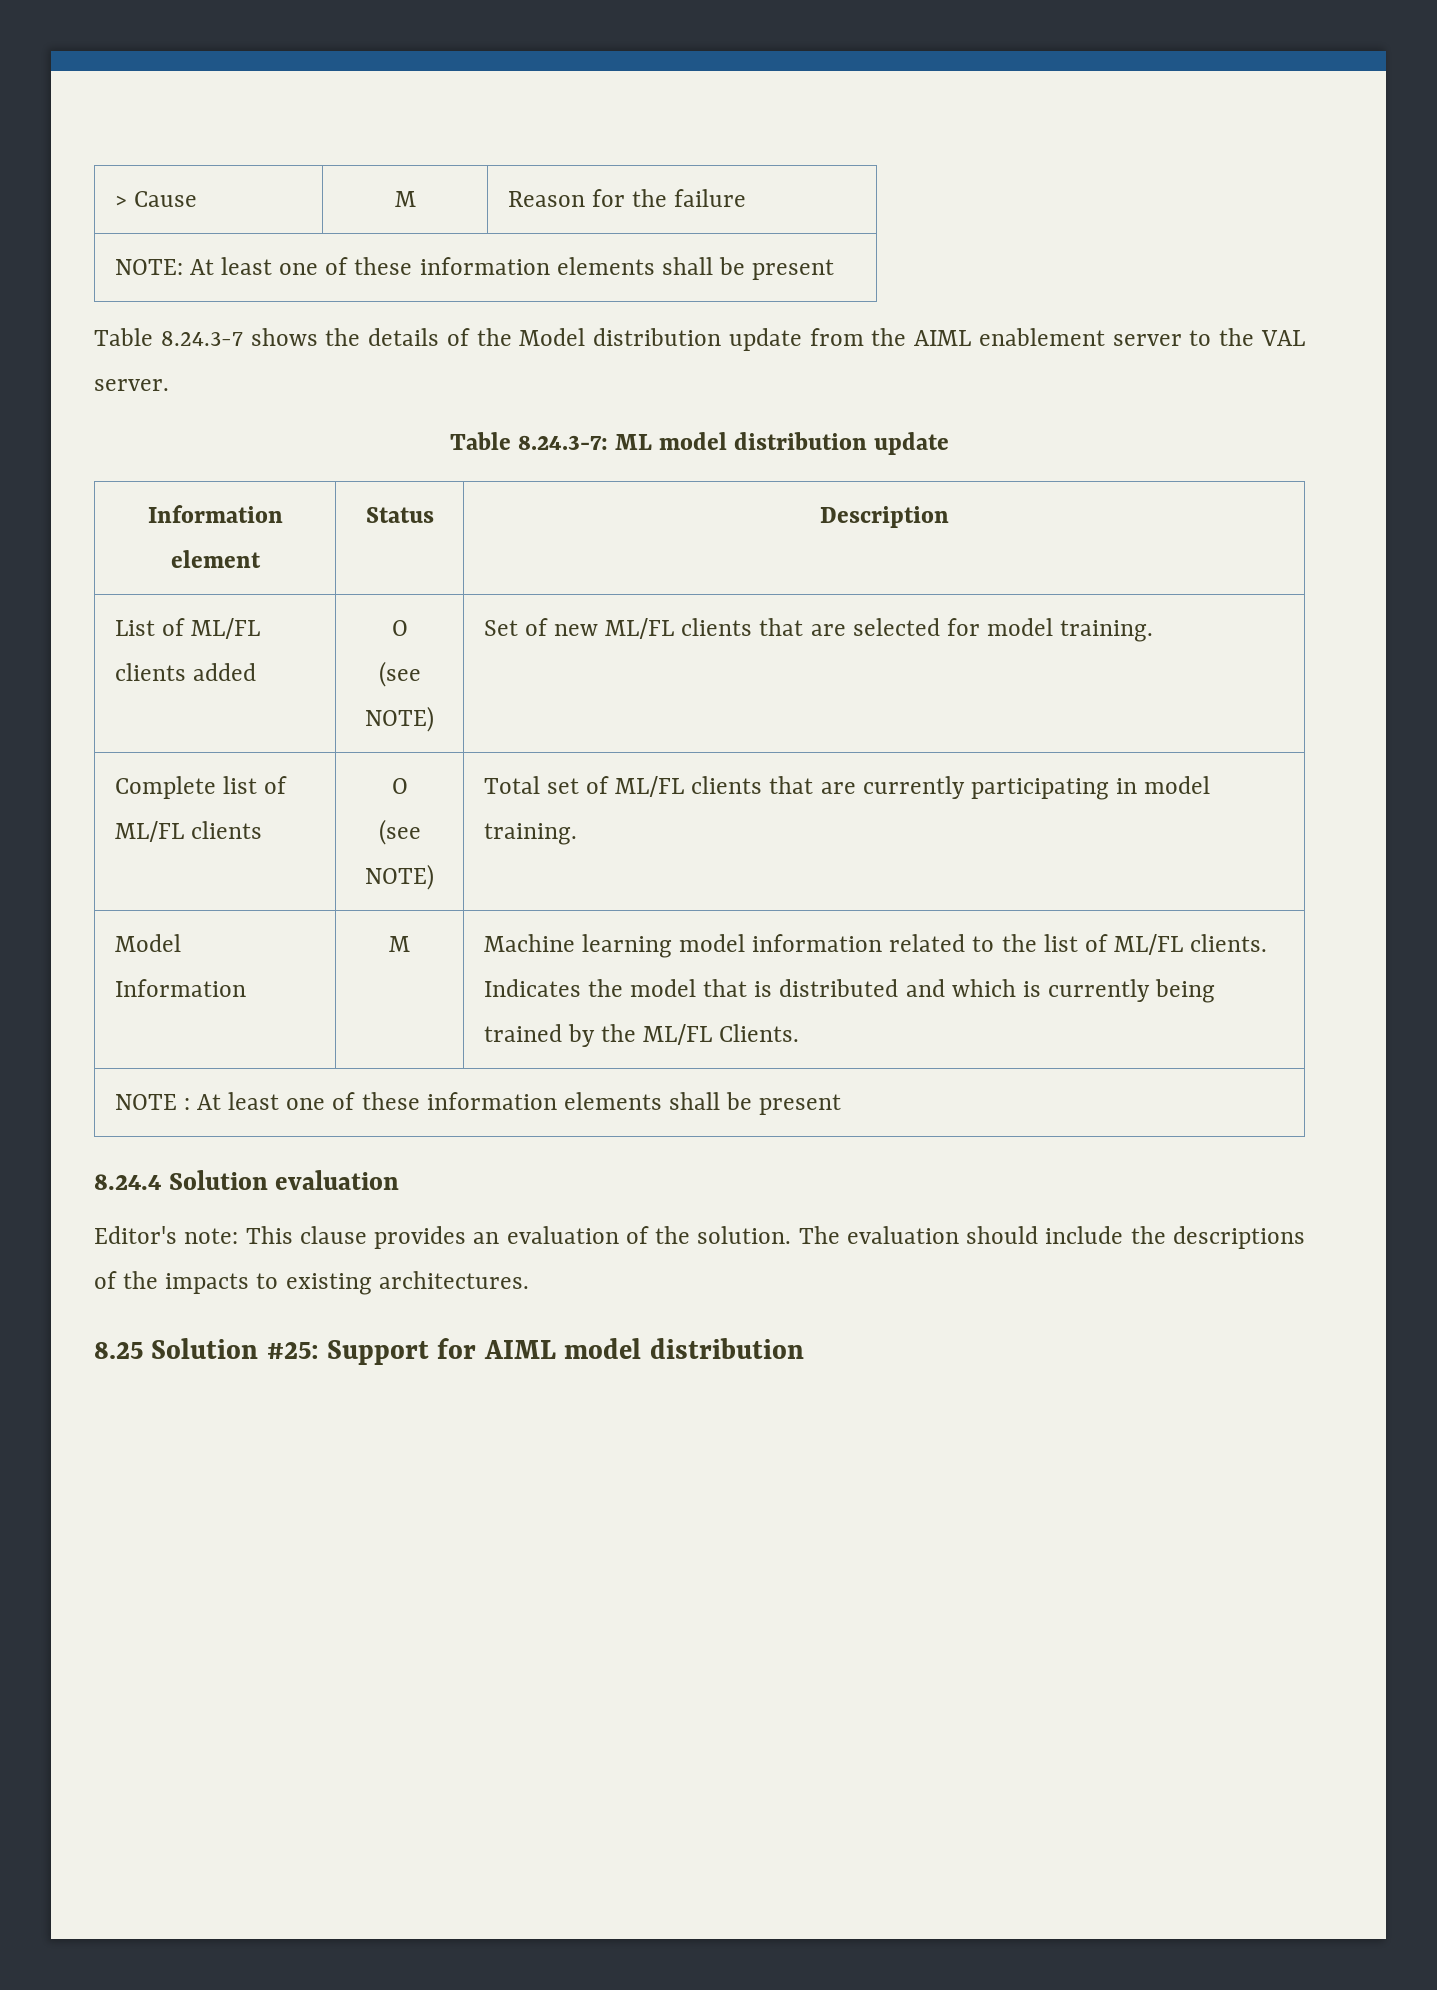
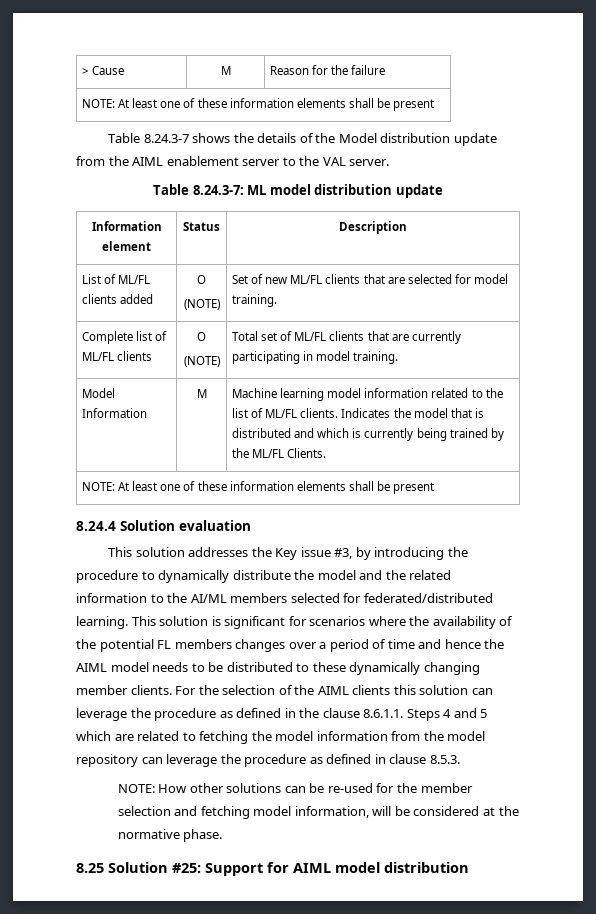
[378,661,421,687] [365,706,434,732] (see NOTE) -> [183,299,220,310] (NOTE)
[378,819,421,845] [365,864,434,890] (see NOTE) -> [183,356,220,367] (NOTE)
[114,1094,190,1110] NOTE : -> [82,482,116,491] NOTE:
[94,1226,1305,1249] [94,1271,529,1295] Editor's note: This clause provides an evaluation of the solution. The evaluation should include the descriptions of the impacts to existing architectures. -> [108,547,468,560] [76,570,452,583] [76,593,493,603] [76,616,514,629] [76,639,505,652] [76,662,480,675] [76,685,493,695] [76,708,488,721] [76,731,486,744] [76,754,460,767] [117,783,473,793] [117,806,519,819] [117,829,223,842] This solution addresses the Key issue #3, by introducing the procedure to dynamically distribute the model and the related information to the AI/ML members selected for federated/distributed learning. This solution is significant for scenarios where the availability of the potential FL members changes over a period of time and hence the AIML model needs to be distributed to these dynamically changing member clients. For the selection of the AIML clients this solution can leverage the procedure as defined in the clause 8.6.1.1. Steps 4 and 5 which are related to fetching the model information from the model repository can leverage the procedure as defined in clause 8.5.3. // NOTE: How other solutions can be re-used for the member selection and fetching model information, will be considered at the normative phase.

